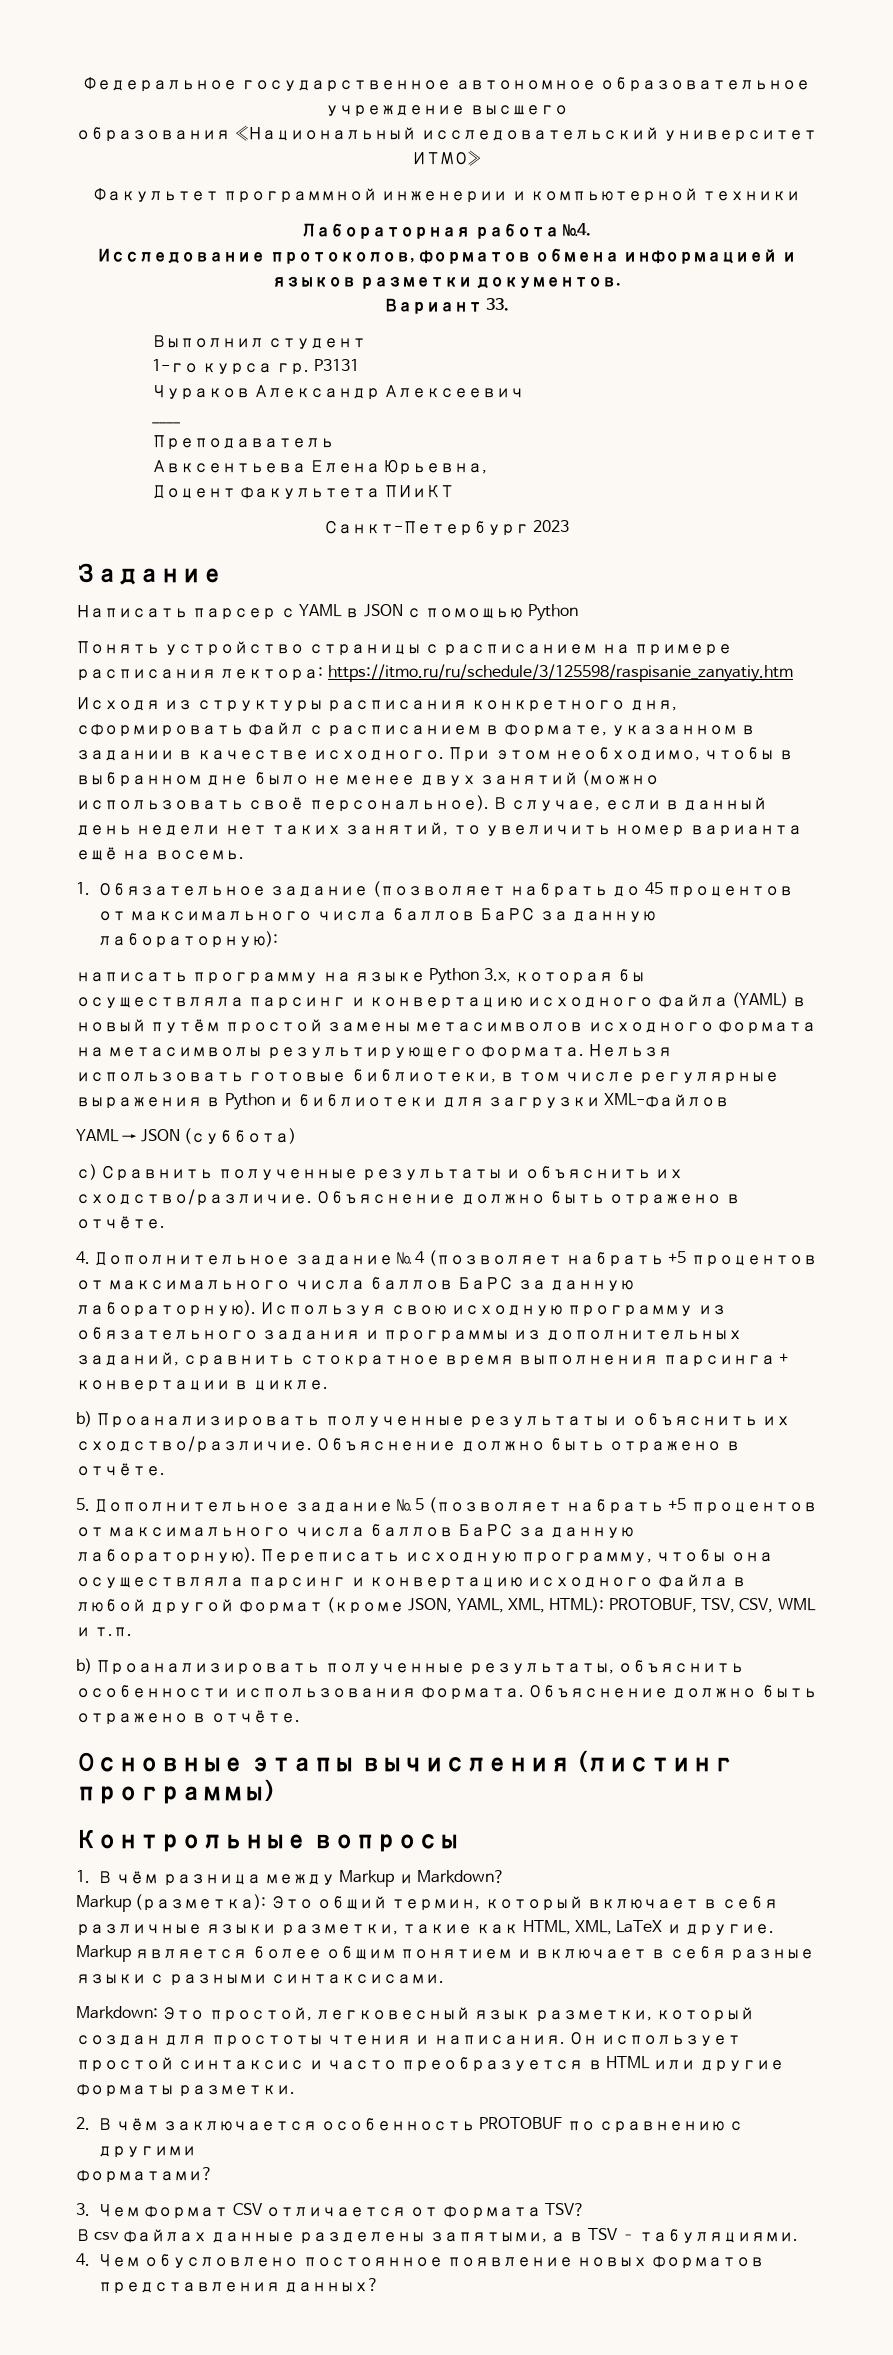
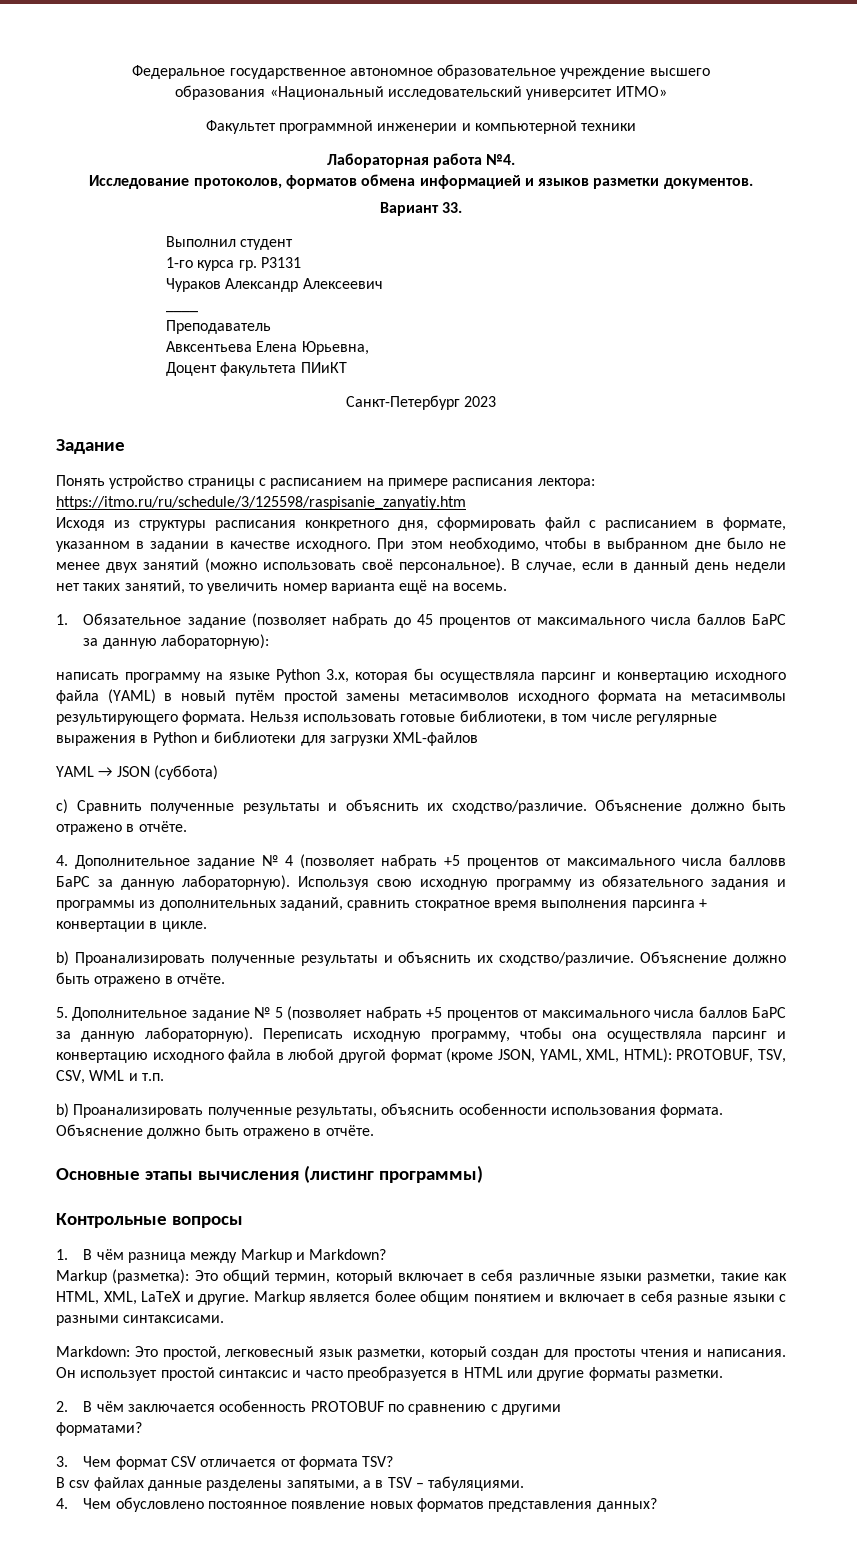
[76,604,578,621] // Написать парсер с YAML в JSON с помощью Python -> (125, 446) none
[368,1277,453,1290] баллов -> [729,854,786,866] балловв

